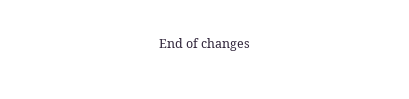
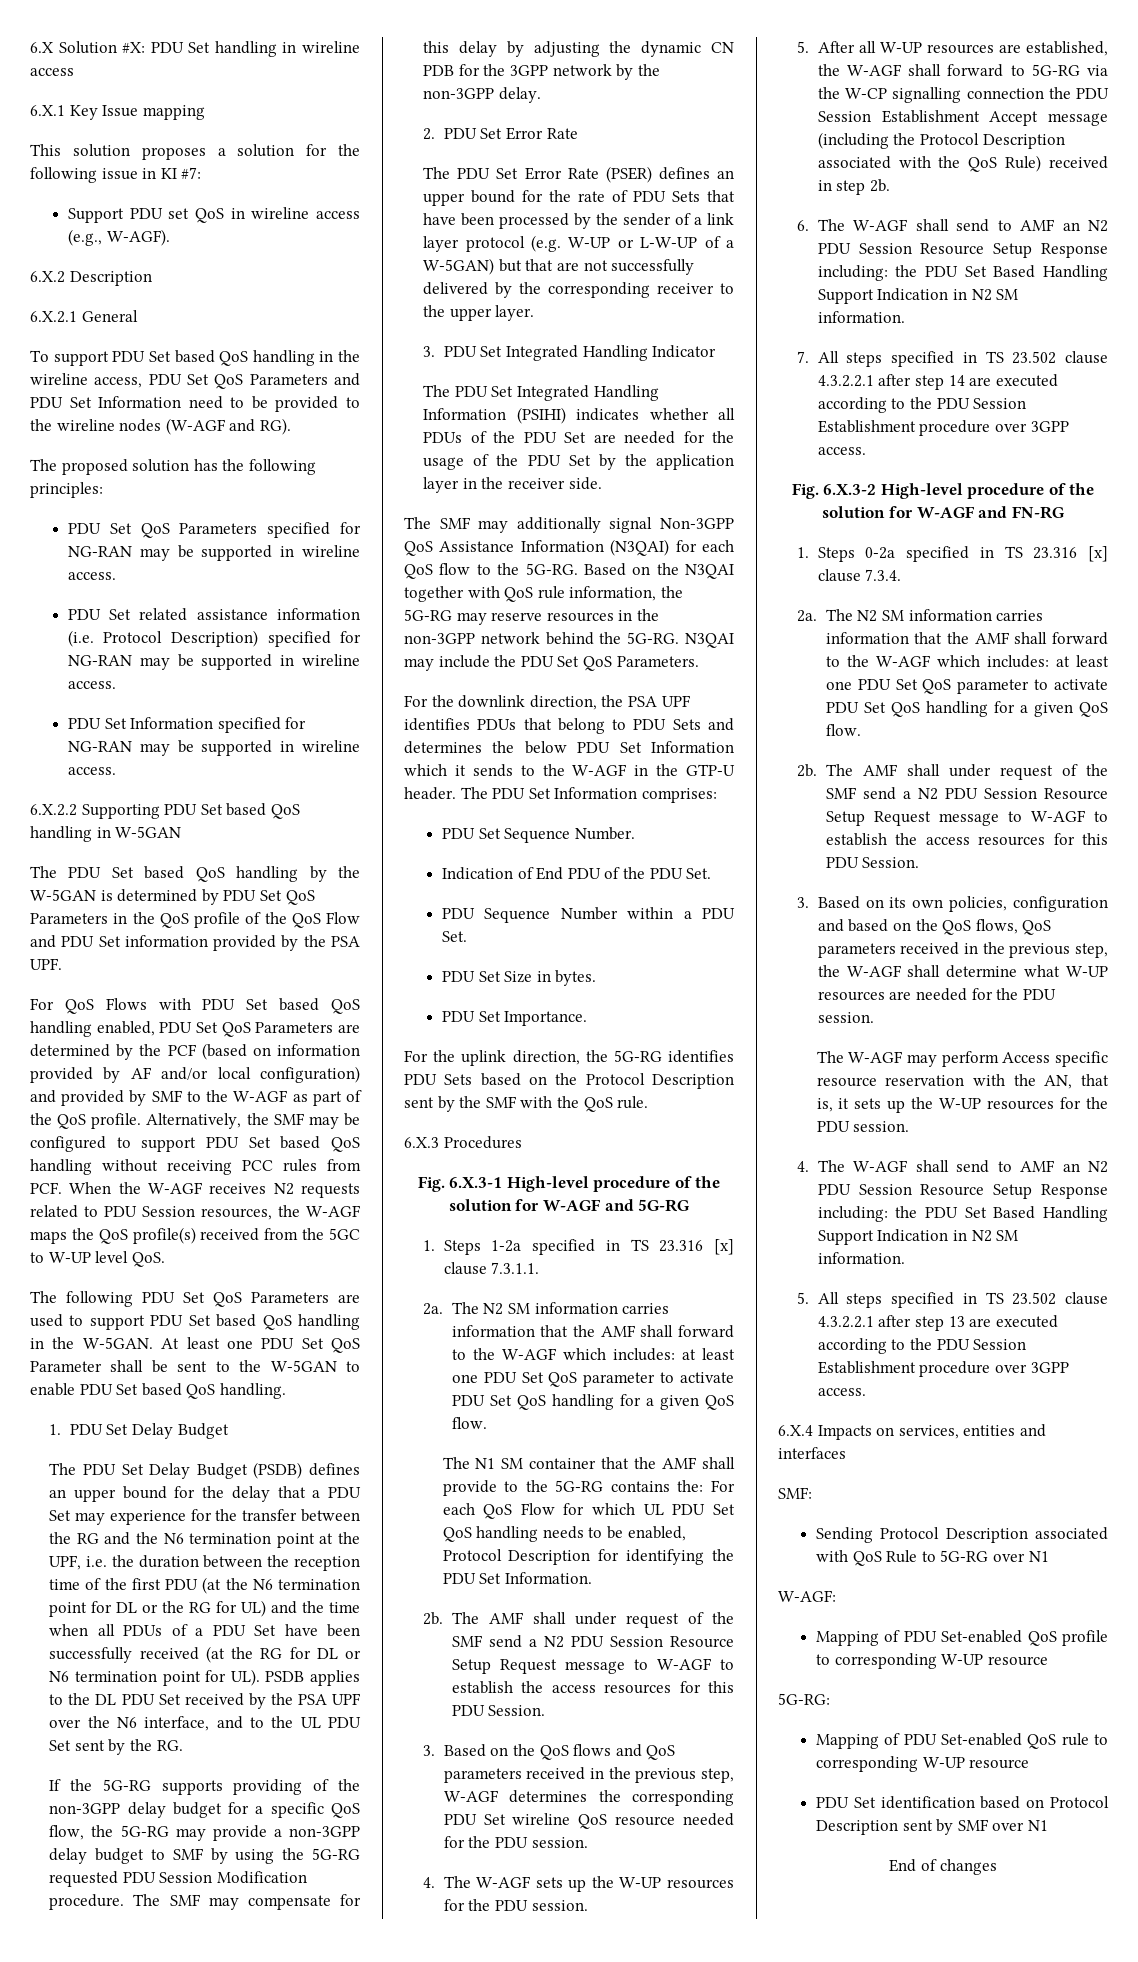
(158, 43) none -> [30,41,360,57] [30,68,74,76] [30,105,205,120] [30,144,360,160] [30,167,202,183] [67,207,361,223] [67,229,170,246] [30,271,152,286] [30,310,138,323] [30,350,360,366] [30,373,360,389] [30,396,360,412] [30,418,291,435] [30,459,316,475] [30,482,103,498] [67,522,361,538] [67,545,360,561] [67,572,116,580] [67,608,360,621] [67,630,361,647] [67,654,360,670] [67,681,116,689] [67,717,307,733] [67,740,360,756] [67,767,116,775] [30,803,300,819] [30,826,182,842] [30,866,360,882] [30,889,315,905] [30,912,360,928] [30,935,360,951] [30,958,62,970] [30,998,360,1014] [30,1021,360,1037] [30,1043,360,1060] [30,1066,360,1083] [30,1090,363,1106] [30,1113,360,1129] [30,1136,360,1152] [30,1159,361,1175] [30,1182,360,1198] [30,1205,361,1220] [30,1227,360,1244] [30,1251,165,1267] [30,1291,360,1307] [30,1314,360,1330] [30,1337,360,1353] [30,1360,360,1373] [30,1383,286,1399] [49,1423,229,1439] [49,1462,360,1479] [49,1486,361,1502] [49,1509,360,1525] [49,1532,360,1548] [49,1555,360,1571] [49,1577,360,1594] [49,1600,360,1617] [49,1624,360,1637] [49,1646,361,1663] [49,1669,360,1686] [49,1693,361,1709] [49,1716,361,1731] [49,1739,183,1755] [49,1779,360,1795] [49,1802,360,1818] [49,1825,360,1841] [49,1848,360,1864] [49,1871,308,1887] [49,1894,361,1910] [423,41,734,57] [423,64,660,80] [423,87,541,103] [423,127,578,140] [423,166,734,183] [423,190,735,206] [423,213,734,229] [423,235,734,252] [423,258,695,275] [423,282,734,298] [423,305,535,321] [423,345,717,361] [423,385,659,401] [423,407,735,424] [423,431,734,444] [423,454,734,470] [423,477,602,493] [404,517,734,533] [404,539,734,556] [404,563,734,579] [404,586,683,602] [404,609,659,625] [404,632,734,648] [404,655,699,671] [404,695,691,710] [404,718,734,734] [404,741,734,754] [404,764,735,777] [404,787,717,803] [441,827,635,843] [441,867,712,880] [441,907,735,923] [441,931,467,942] [441,970,597,986] [441,1011,588,1026] [404,1050,734,1066] [404,1073,734,1089] [404,1096,649,1112] [404,1136,522,1149] [417,1176,721,1192] [448,1199,690,1212] [423,1239,734,1255] [443,1262,540,1275] [423,1302,670,1315] [451,1325,734,1338] [451,1348,735,1361] [451,1372,734,1387] [451,1394,734,1410] [451,1417,487,1429] [442,1457,735,1469] [442,1480,735,1496] [442,1503,735,1519] [442,1526,686,1542] [442,1549,734,1565] [442,1572,592,1584] [423,1612,734,1628] [451,1635,734,1648] [451,1658,734,1674] [451,1681,734,1694] [451,1705,546,1716] [423,1744,676,1760] [443,1767,734,1783] [443,1790,734,1806] [443,1813,734,1829] [443,1836,588,1848] [423,1876,734,1892] [443,1899,588,1911] [797,41,1108,56] [817,64,1108,77] [817,87,1109,103] [817,110,1108,126] [817,132,1065,149] [817,155,1108,172] [817,179,890,195] [797,219,1108,232] [817,243,1108,258] [817,265,1108,281] [817,288,1019,304] [817,311,905,323] [797,351,1108,367] [817,374,1058,390] [817,397,1027,413] [817,420,1069,436] [817,447,866,455] [791,483,1095,499] [822,506,1064,519] [797,546,1108,562] [817,569,902,582] [797,609,1044,622] [825,632,1108,645] [825,655,1109,668] [825,679,1108,694] [825,701,1108,717] [825,724,861,736] [797,764,1108,780] [825,787,1108,800] [825,810,1108,826] [825,833,1108,846] [825,857,920,868] [797,896,1108,912] [817,919,1052,935] [817,942,1108,958] [817,965,1108,978] [817,988,1056,1001] [817,1012,874,1023] [816,1051,1108,1067] [816,1074,1109,1089] [816,1097,1108,1113] [816,1121,910,1132] [797,1160,1108,1173] [817,1184,1108,1199] [817,1206,1108,1222] [817,1229,1019,1245] [817,1252,905,1264] [797,1292,1108,1308] [817,1315,1058,1331] [817,1338,1027,1354] [817,1361,1069,1377] [817,1388,866,1396] [778,1424,1046,1440] [778,1447,846,1459] [778,1487,812,1499] [815,1527,1108,1543] [815,1550,1049,1566] [778,1590,836,1602] [815,1630,1108,1646] [815,1653,1048,1669] [778,1693,830,1705] [815,1733,1108,1749] [815,1756,1030,1772] [815,1796,1109,1809] [815,1819,1048,1835] 6.X Solution #X: PDU Set handling in wireline access // 6.X.1 Key Issue mapping // This solution proposes a solution for the following issue in KI #7: // Support PDU set QoS in wireline access (e.g., W-AGF). // 6.X.2 Description // 6.X.2.1 General // To support PDU Set based QoS handling in the wireline access, PDU Set QoS Parameters and PDU Set Information need to be provided to the wireline nodes (W-AGF and RG). // The proposed solution has the following principles: // PDU Set QoS Parameters specified for NG-RAN may be supported in wireline access. // PDU Set related assistance information (i.e. Protocol Description) specified for NG-RAN may be supported in wireline access. // PDU Set Information specified for NG-RAN may be supported in wireline access. // 6.X.2.2 Supporting PDU Set based QoS handling in W-5GAN // The PDU Set based QoS handling by the W-5GAN is determined by PDU Set QoS Parameters in the QoS profile of the QoS Flow and PDU Set information provided by the PSA UPF. // For QoS Flows with PDU Set based QoS handling enabled, PDU Set QoS Parameters are determined by the PCF (based on information provided by AF and/or local configuration) and provided by SMF to the W-AGF as part of the QoS profile. Alternatively, the SMF may be configured to support PDU Set based QoS handling without receiving PCC rules from PCF. When the W-AGF receives N2 requests related to PDU Session resources, the W-AGF maps the QoS profile(s) received from the 5GC to W-UP level QoS. // The following PDU Set QoS Parameters are used to support PDU Set based QoS handling in the W-5GAN. At least one PDU Set QoS Parameter shall be sent to the W-5GAN to enable PDU Set based QoS handling. // 1. PDU Set Delay Budget // The PDU Set Delay Budget (PSDB) defines an upper bound for the delay that a PDU Set may experience for the transfer between the RG and the N6 termination point at the UPF, i.e. the duration between the reception time of the first PDU (at the N6 termination point for DL or the RG for UL) and the time when all PDUs of a PDU Set have been successfully received (at the RG for DL or N6 termination point for UL). PSDB applies to the DL PDU Set received by the PSA UPF over the N6 interface, and to the UL PDU Set sent by the RG. // If the 5G-RG supports providing of the non-3GPP delay budget for a specific QoS flow, the 5G-RG may provide a non-3GPP delay budget to SMF by using the 5G-RG requested PDU Session Modification procedure. The SMF may compensate for this delay by adjusting the dynamic CN PDB for the 3GPP network by the non-3GPP delay. // 2. PDU Set Error Rate // The PDU Set Error Rate (PSER) defines an upper bound for the rate of PDU Sets that have been processed by the sender of a link layer protocol (e.g. W-UP or L-W-UP of a W-5GAN) but that are not successfully delivered by the corresponding receiver to the upper layer. // 3. PDU Set Integrated Handling Indicator // The PDU Set Integrated Handling Information (PSIHI) indicates whether all PDUs of the PDU Set are needed for the usage of the PDU Set by the application layer in the receiver side. // The SMF may additionally signal Non-3GPP QoS Assistance Information (N3QAI) for each QoS flow to the 5G-RG. Based on the N3QAI together with QoS rule information, the 5G-RG may reserve resources in the non-3GPP network behind the 5G-RG. N3QAI may include the PDU Set QoS Parameters. // For the downlink direction, the PSA UPF identifies PDUs that belong to PDU Sets and determines the below PDU Set Information which it sends to the W-AGF in the GTP-U header. The PDU Set Information comprises: // PDU Set Sequence Number. // Indication of End PDU of the PDU Set. // PDU Sequence Number within a PDU Set. // PDU Set Size in bytes. // PDU Set Importance. // For the uplink direction, the 5G-RG identifies PDU Sets based on the Protocol Description sent by the SMF with the QoS rule. // 6.X.3 Procedures // Fig. 6.X.3-1 High-level procedure of the solution for W-AGF and 5G-RG // 1. Steps 1-2a specified in TS 23.316 [x] clause 7.3.1.1. // 2a. The N2 SM information carries information that the AMF shall forward to the W-AGF which includes: at least one PDU Set QoS parameter to activate PDU Set QoS handling for a given QoS flow. // The N1 SM container that the AMF shall provide to the 5G-RG contains the: For each QoS Flow for which UL PDU Set QoS handling needs to be enabled, Protocol Description for identifying the PDU Set Information. // 2b. The AMF shall under request of the SMF send a N2 PDU Session Resource Setup Request message to W-AGF to establish the access resources for this PDU Session. // 3. Based on the QoS flows and QoS parameters received in the previous step, W-AGF determines the corresponding PDU Set wireline QoS resource needed for the PDU session. // 4. The W-AGF sets up the W-UP resources for the PDU session. // 5. After all W-UP resources are established, the W-AGF shall forward to 5G-RG via the W-CP signalling connection the PDU Session Establishment Accept message (including the Protocol Description associated with the QoS Rule) received in step 2b. // 6. The W-AGF shall send to AMF an N2 PDU Session Resource Setup Response including: the PDU Set Based Handling Support Indication in N2 SM information. // 7. All steps specified in TS 23.502 clause 4.3.2.2.1 after step 14 are executed according to the PDU Session Establishment procedure over 3GPP access. // Fig. 6.X.3-2 High-level procedure of the solution for W-AGF and FN-RG // 1. Steps 0-2a specified in TS 23.316 [x] clause 7.3.4. // 2a. The N2 SM information carries information that the AMF shall forward to the W-AGF which includes: at least one PDU Set QoS parameter to activate PDU Set QoS handling for a given QoS flow. // 2b. The AMF shall under request of the SMF send a N2 PDU Session Resource Setup Request message to W-AGF to establish the access resources for this PDU Session. // 3. Based on its own policies, configuration and based on the QoS flows, QoS parameters received in the previous step, the W-AGF shall determine what W-UP resources are needed for the PDU session. // The W-AGF may perform Access specific resource reservation with the AN, that is, it sets up the W-UP resources for the PDU session. // 4. The W-AGF shall send to AMF an N2 PDU Session Resource Setup Response including: the PDU Set Based Handling Support Indication in N2 SM information. // 5. All steps specified in TS 23.502 clause 4.3.2.2.1 after step 13 are executed according to the PDU Session Establishment procedure over 3GPP access. // 6.X.4 Impacts on services, entities and interfaces // SMF: // Sending Protocol Description associated with QoS Rule to 5G-RG over N1 // W-AGF: // Mapping of PDU Set-enabled QoS profile to corresponding W-UP resource // 5G-RG: // Mapping of PDU Set-enabled QoS rule to corresponding W-UP resource // PDU Set identification based on Protocol Description sent by SMF over N1 //

